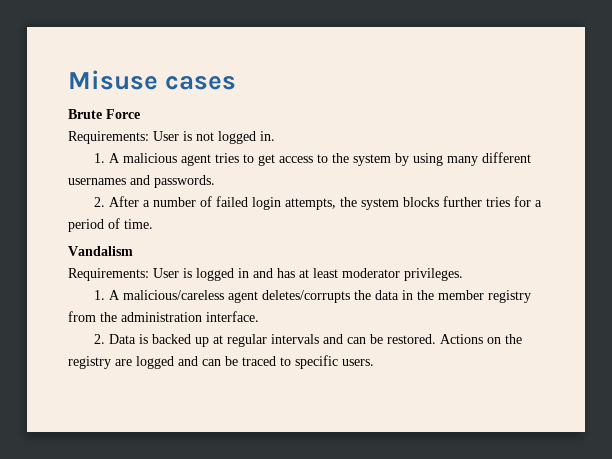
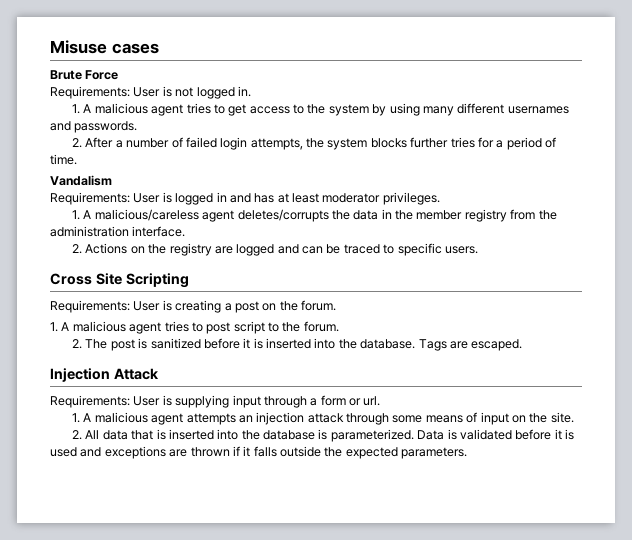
[108,334,436,347] Data is backed up at regular intervals and can be restored. -> (83, 249) none
(374, 362) none -> [50,273,189,288] [50,300,336,313] [50,321,339,334] [72,338,523,351] [50,368,159,382] [50,395,381,408] [72,412,574,425] [72,429,575,442] [50,446,468,459] // Cross Site Scripting // Requirements: User is creating a post on the forum. // 1. A malicious agent tries to post script to the forum. // 2. The post is sanitized before it is inserted into the database. Tags are escaped. // Injection Attack // Requirements: User is supplying input through a form or url. // 1. A malicious agent attempts an injection attack through some means of input on the site. // 2. All data that is inserted into the database is parameterized. Data is validated before it is used and exceptions are thrown if it falls outside the expected parameters.

